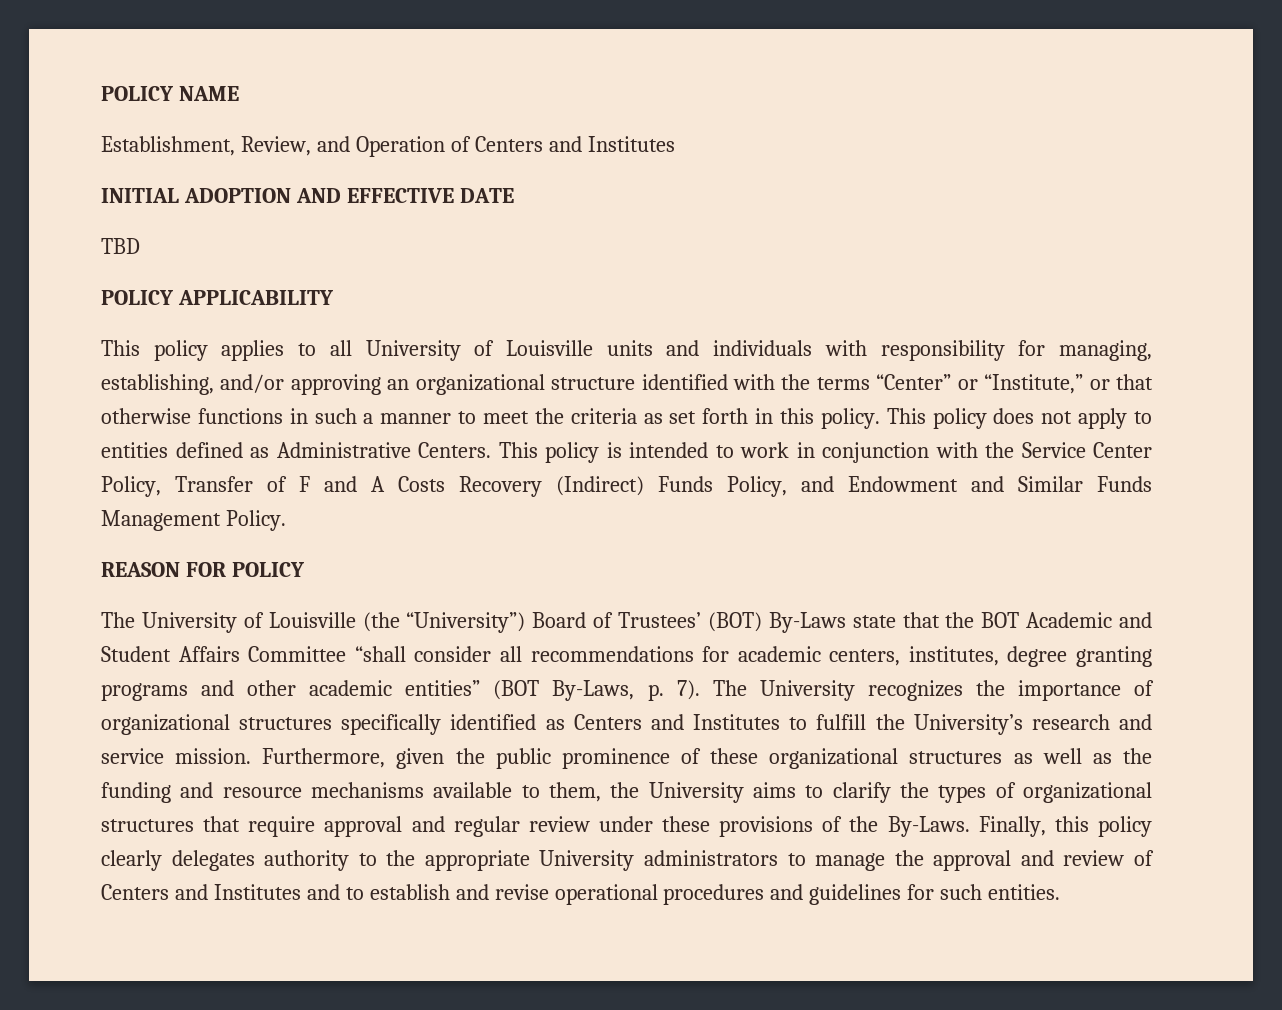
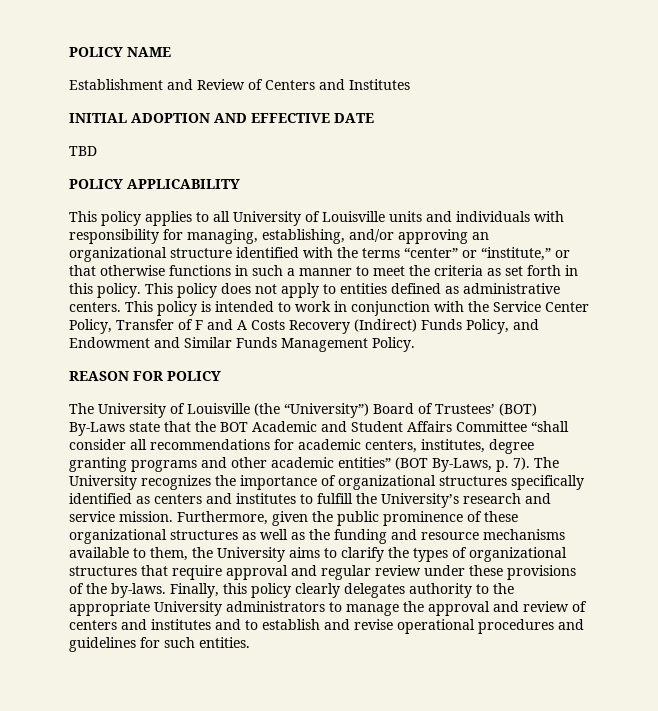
[101,136,445,157] Establishment, Review, and Operation -> [69,79,245,90] Establishment and Review
[876,374,1084,394] “Center” or “Institute,” -> [404,247,551,261] “center” or “institute,”
[276,442,491,458] Administrative Centers. -> [463,283,560,294] [69,302,121,312] administrative centers.
[573,714,781,730] Centers and Institutes -> [154,493,296,504] centers and institutes
[887,816,970,837] By-Laws. -> [111,583,166,598] by-laws.
[101,884,301,900] Centers and Institutes -> [69,619,211,630] centers and institutes

